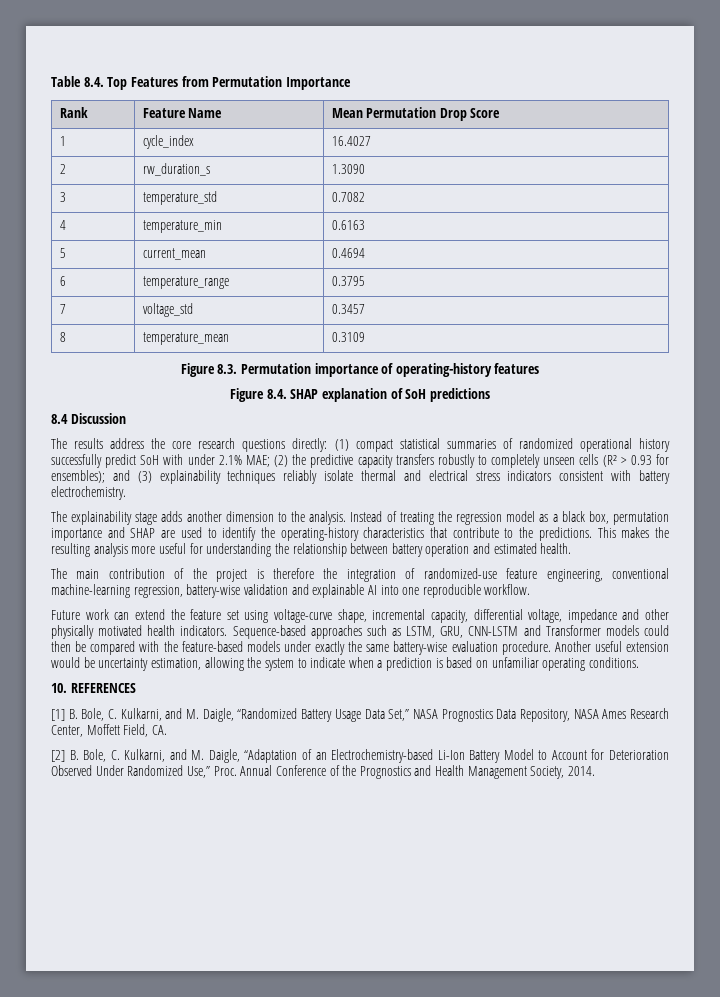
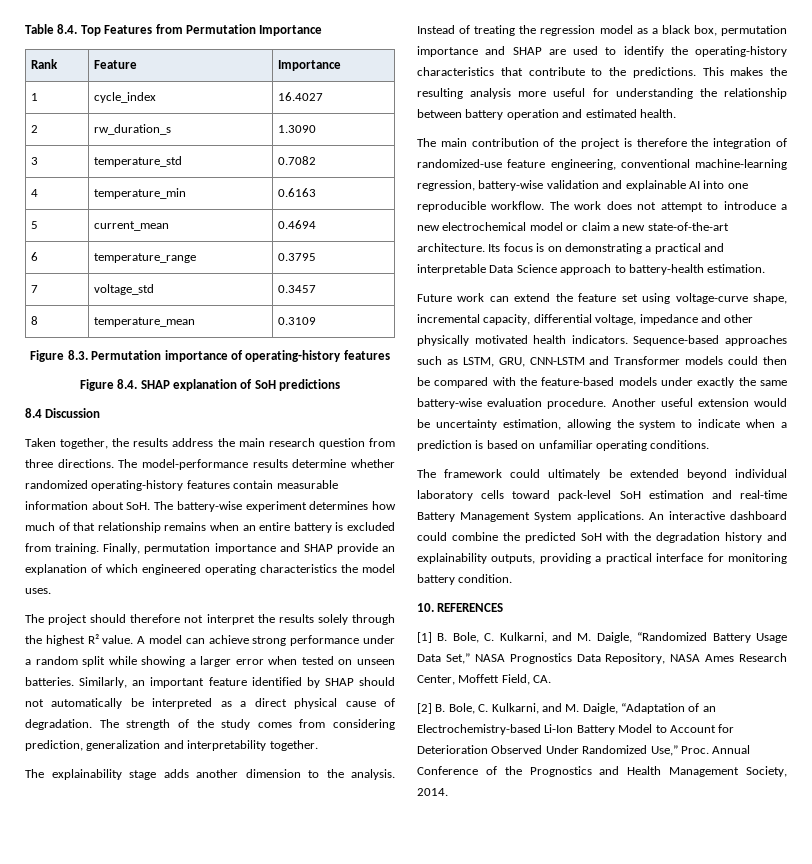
[188,108,223,118] [331,107,501,121] Name | Mean Permutation Drop Score -> [278,60,342,71] | Importance
[51,438,670,452] [51,454,669,468] [51,470,670,484] [51,486,126,500] The results address the core research questions directly: (1) compact statistical summaries of randomized operational history successfully predict SoH with under 2.1% MAE; (2) the predictive capacity transfers robustly to completely unseen cells (R² > 0.93 for ensembles); and (3) explainability techniques reliably isolate thermal and electrical stress indicators consistent with battery electrochemistry. -> [25,438,395,449] [25,459,395,470] [25,480,338,491] [25,501,396,512] [25,522,396,533] [25,543,395,554] [25,564,395,575] [25,588,51,594] [25,614,395,625] [25,634,396,646] [25,656,395,667] [25,677,395,688] [25,698,396,709] [25,719,395,730] [25,740,318,751] Taken together, the results address the main research question from three directions. The model-performance results determine whether randomized operating-history features contain measurable information about SoH. The battery-wise experiment determines how much of that relationship remains when an entire battery is excluded from training. Finally, permutation importance and SHAP provide an explanation of which engineered operating characteristics the model uses. // The project should therefore not interpret the results solely through the highest R² value. A model can achieve strong performance under a random split while showing a larger error when tested on unseen batteries. Similarly, an important feature identified by SHAP should not automatically be interpreted as a direct physical cause of degradation. The strength of the study comes from considering prediction, generalization and interpretability together.
(531, 589) none -> [549,201,788,212] [417,222,729,231] [417,243,724,254] [417,264,766,275] The work does not attempt to introduce a new electrochemical model or claim a new state-of-the-art architecture. Its focus is on demonstrating a practical and interpretable Data Science approach to battery-health estimation.
(639, 662) none -> [417,469,787,480] [417,490,787,501] [417,511,787,522] [417,532,787,543] [417,553,787,564] [417,574,513,585] // The framework could ultimately be extended beyond individual laboratory cells toward pack-level SoH estimation and real-time Battery Management System applications. An interactive dashboard could combine the predicted SoH with the degradation history and explainability outputs, providing a practical interface for monitoring battery condition.

